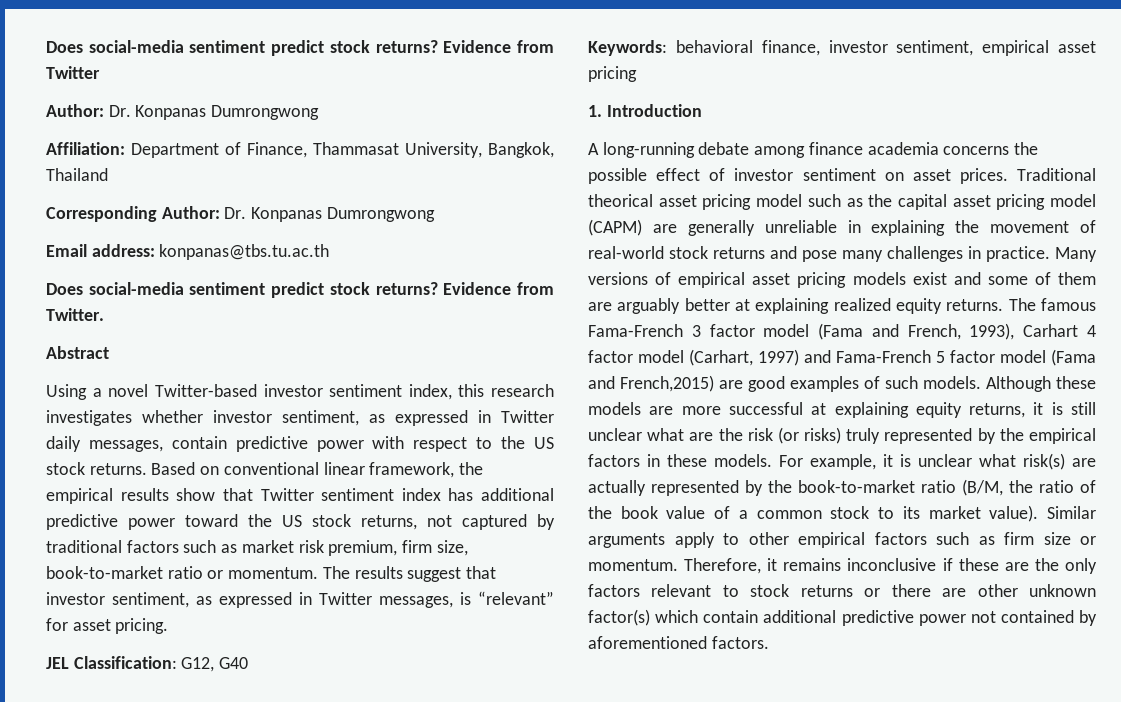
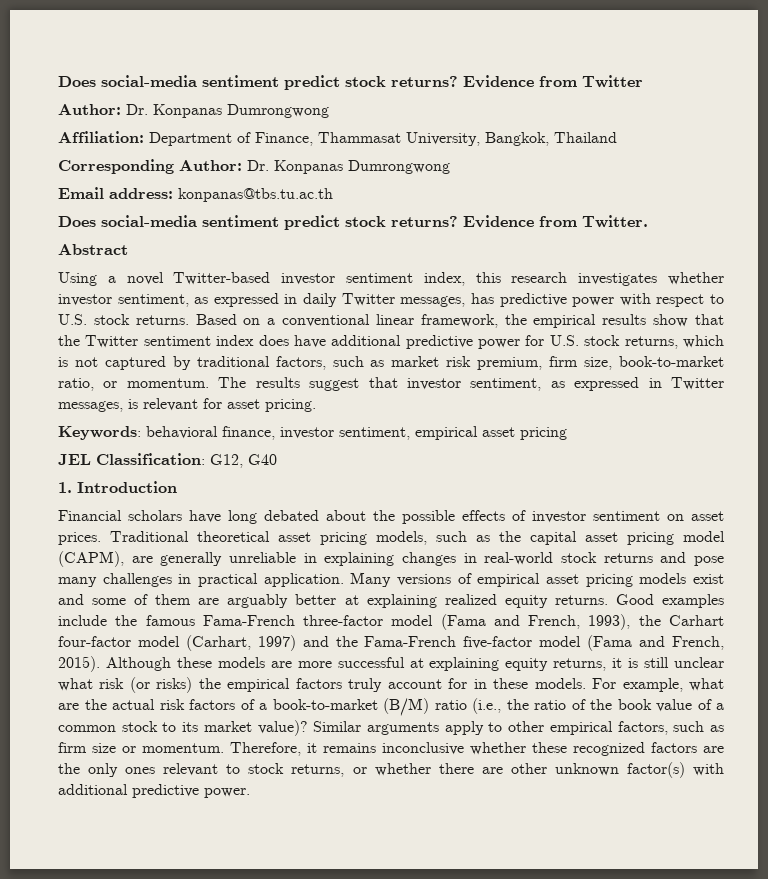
[501,410,554,423] [46,436,227,452] Twitter daily messages, contain -> [303,293,494,307] daily Twitter messages, has
[501,436,555,449] the US -> [58,314,87,325] U.S.
(220, 470) none -> [267,318,276,325] a
(253, 494) none -> [58,335,80,346] the
[448,488,554,501] [46,514,417,530] has additional predictive power toward the US stock returns, -> [258,335,724,349] [58,357,68,367] does have additional predictive power for U.S. stock returns, which is
[126,540,179,553] factors -> [275,356,326,370] factors,
[167,566,203,579] ratio -> [58,378,94,391] ratio,
[478,591,554,605] “relevant” -> [143,398,198,411] relevant
[46,656,249,672] // JEL Classification: G12, G40 -> (316, 405) none
[588,104,702,117] [588,142,1010,158] 1. Introduction // A long-running debate among finance academia concerns -> [58,453,277,468] [58,481,177,493] [58,510,366,524] JEL Classification: G12, G40 // 1. Introduction // Financial scholars have long debated about
[656,168,701,181] effect -> [462,510,505,521] effects
[588,194,803,210] theorical asset pricing model -> [197,531,427,545] theoretical asset pricing models,
[588,219,642,236] (CAPM) -> [58,551,124,567] (CAPM),
[955,220,1096,233] the movement of -> [402,552,477,566] changes in
[986,246,1050,262] practice. -> [197,573,344,587] practical application.
[1008,298,1096,311] [588,324,755,337] The famous Fama-French 3 factor -> [615,594,725,608] [58,615,384,626] Good examples include the famous Fama-French three-factor
[1023,324,1096,337] [588,350,633,363] Carhart 4 factor -> [638,615,724,626] [58,636,131,647] the Carhart four-factor
[836,349,1096,366] [588,375,981,392] Fama-French 5 factor model (Fama and French,2015) are good examples of such models. -> [335,635,724,651] [58,656,100,672] the Fama-French five-factor model (Fama and French, 2015).
[689,428,743,441] are the -> (93, 684) none
[846,428,1096,444] [588,454,640,467] truly represented by the empirical factors -> [198,678,468,692] the empirical factors truly account for
[883,453,1096,470] [588,479,1003,496] it is unclear what risk(s) are actually represented by the book-to-market ratio (B/M, -> [689,678,724,691] [58,698,501,716] what are the actual risk factors of a book-to-market (B/M) ratio (i.e.,
[989,505,1039,522] value). -> [257,720,308,736] value)?
[874,532,927,545] factors -> [617,721,668,735] factors,
[942,558,999,571] if these -> [470,742,697,756] whether these recognized factors
[588,584,640,597] factors -> [125,767,156,774] ones
[800,585,881,597] returns or -> [291,763,431,777] returns, or whether
[655,610,1097,626] [588,636,769,649] which contain additional predictive power not contained by aforementioned factors. -> [692,763,724,776] [58,784,250,798] with additional predictive power.

